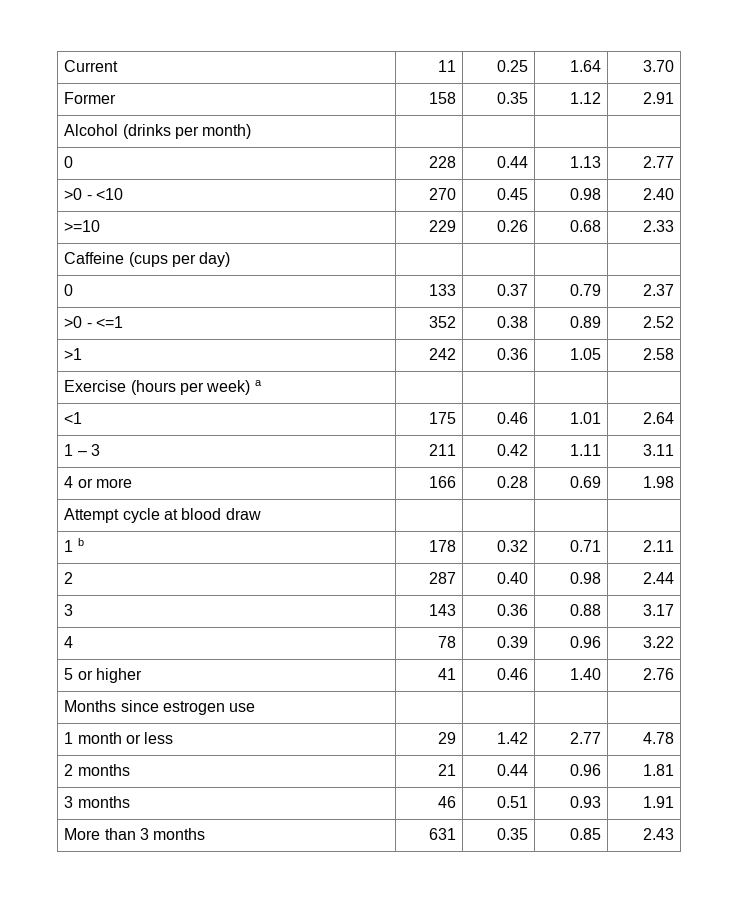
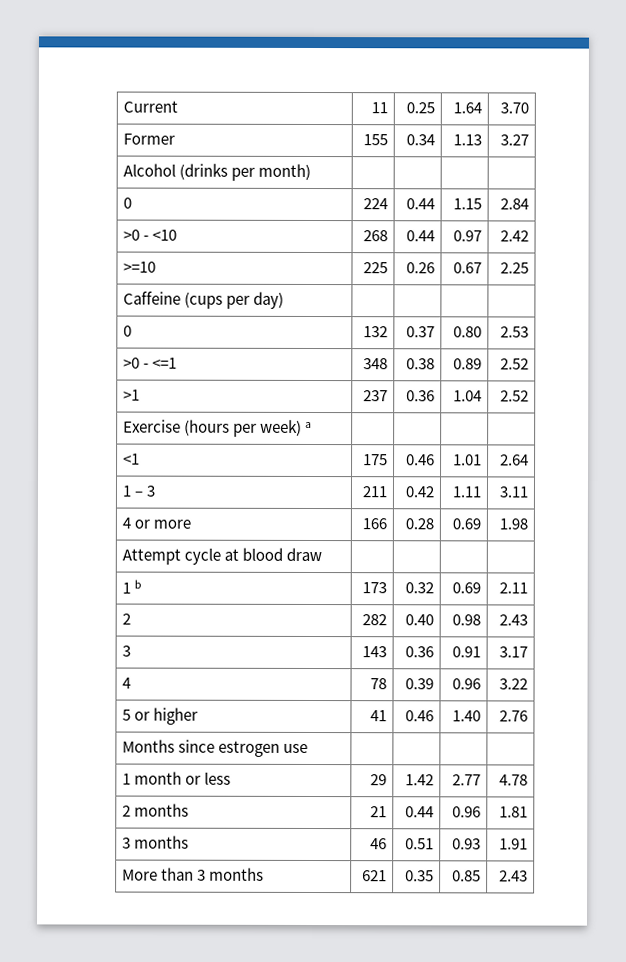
[428,92,456,104] [496,92,528,104] [569,92,601,104] [642,92,674,104] 158 | 0.35 | 1.12 | 2.91 -> [362,134,388,146] [405,134,435,146] [452,134,482,146] [499,134,529,146] 155 | 0.34 | 1.13 | 3.27
[428,156,456,168] [496,156,528,168] [569,156,601,168] [642,156,674,168] 228 | 0.44 | 1.13 | 2.77 -> [362,198,388,210] [405,198,435,210] [452,198,482,210] [499,198,529,210] 224 | 0.44 | 1.15 | 2.84
[428,188,456,200] [496,188,528,200] [569,188,601,200] [642,188,674,200] 270 | 0.45 | 0.98 | 2.40 -> [362,230,388,242] [405,230,435,242] [452,230,482,242] [499,230,529,242] 268 | 0.44 | 0.97 | 2.42
[428,220,456,232] 229 -> [362,262,388,274] 225
[569,220,601,232] [642,220,674,232] 0.68 | 2.33 -> [452,262,482,274] [499,262,529,274] 0.67 | 2.25
[428,284,456,296] 133 -> [362,326,388,338] 132
[569,284,601,296] [642,284,674,296] 0.79 | 2.37 -> [452,326,482,338] [499,326,529,338] 0.80 | 2.53
[428,316,456,328] 352 -> [362,358,388,370] 348
[428,348,456,360] [496,348,528,360] [569,348,601,360] [642,348,674,360] 242 | 0.36 | 1.05 | 2.58 -> [362,390,388,402] [405,390,435,402] [452,390,482,402] [499,390,529,402] 237 | 0.36 | 1.04 | 2.52
[428,540,456,552] 178 -> [361,582,387,594] 173
[569,540,601,552] 0.71 -> [451,582,481,594] 0.69
[428,572,456,584] 287 -> [361,614,387,626] 282
[642,572,674,584] 2.44 -> [498,614,528,626] 2.43
[569,604,601,616] 0.88 -> [451,646,481,658] 0.91
[428,828,456,840] 631 -> [361,870,387,882] 621

